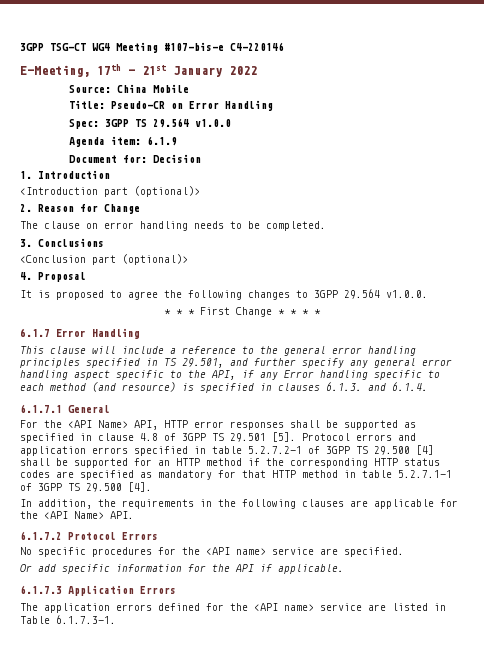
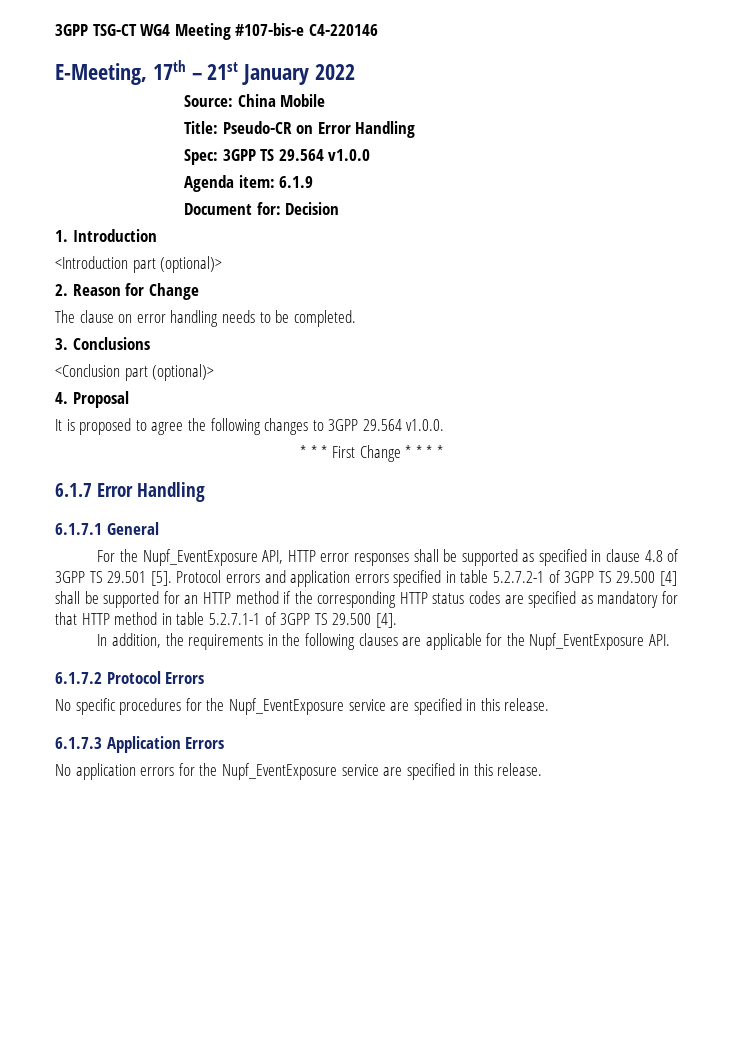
[20,346,416,356] [20,358,452,368] [20,370,440,380] [20,382,428,393] // This clause will include a reference to the general error handling principles specified in TS 29.501, and further specify any general error handling aspect specific to the API, if any Error handling specific to each method (and resource) is specified in clauses 6.1.3. and 6.1.4. -> (205, 492) none
[68,420,128,428] <API Name> -> [142,549,258,566] Nupf_EventExposure
[44,511,104,519] <API Name> -> [529,633,645,650] Nupf_EventExposure
[206,547,404,557] [20,564,344,574] <API name> service are specified. // Or add specific information for the API if applicable. -> [228,698,550,715] Nupf_EventExposure service are specified in this release.
[20,603,446,613] [20,615,116,624] The application errors defined for the <API name> service are listed in Table 6.1.7.3-1. -> [55,763,543,780] No application errors for the Nupf_EventExposure service are specified in this release.

